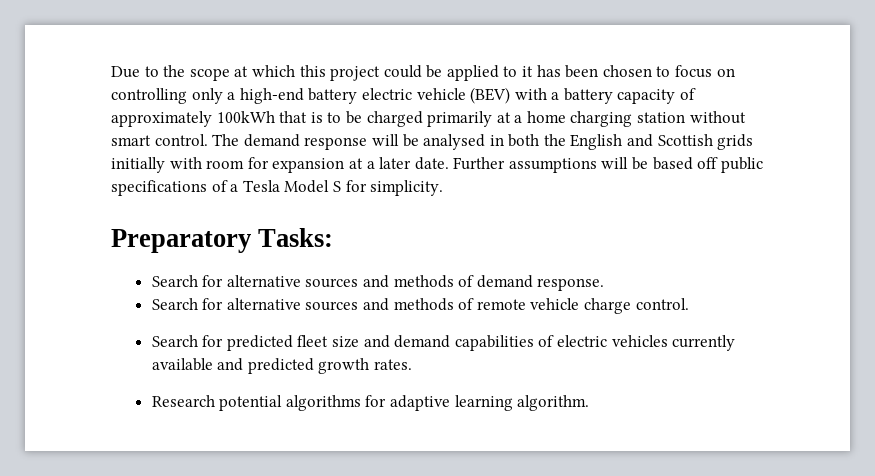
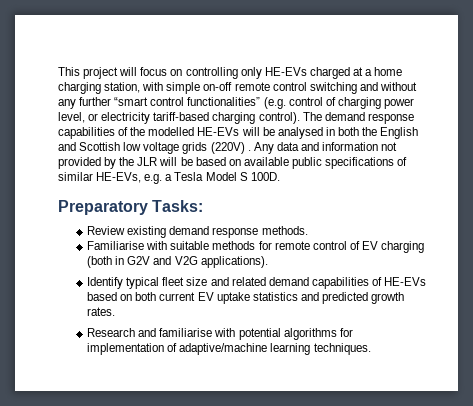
[111,65,735,81] [111,87,697,104] [111,111,746,127] [111,134,368,150] Due to the scope at which this project could be applied to it has been chosen to focus on controlling only a high-end battery electric vehicle (BEV) with a battery capacity of approximately 100kWh that is to be charged primarily at a home charging station without smart control. The demand response -> [58,67,403,79] [58,82,417,94] [58,97,414,109] [58,112,414,124] [58,127,240,139] This project will focus on controlling only HE-EVs charged at a home charging station, with simple on-off remote control switching and without any further “smart control functionalities” (e.g. control of charging power level, or electricity tariff-based charging control). The demand response capabilities of the modelled HE-EVs
[717,134,754,150] [111,157,597,173] grids initially with room for expansion at a later date. Further assumptions -> [123,142,398,154] [58,157,158,169] low voltage grids (220V) . Any data and information not provided by the JLR
[697,157,719,169] off -> [228,157,289,166] on available
(228, 186) none -> [58,172,163,184] similar HE-EVs, e.g.
[345,180,444,196] for simplicity. -> [250,172,280,181] 100D.
[151,275,605,291] [151,298,689,314] [151,335,293,351] Search for alternative sources and methods of demand response. // Search for alternative sources and methods of remote vehicle charge control. // Search for predicted -> [87,226,308,238] [87,241,425,253] [87,256,268,268] [87,277,160,289] Review existing demand response methods. // Familiarise with suitable methods for remote control of EV charging (both in G2V and V2G applications). // Identify typical
(390, 341) none -> [231,277,266,286] related
[556,335,736,351] [151,358,213,371] electric vehicles currently available -> [384,277,427,286] [87,292,298,304] HE-EVs based on both current EV uptake statistics
[219,395,590,411] potential algorithms for adaptive learning algorithm. -> [138,328,353,340] [87,343,371,355] and familiarise with potential algorithms for implementation of adaptive/machine learning techniques.

